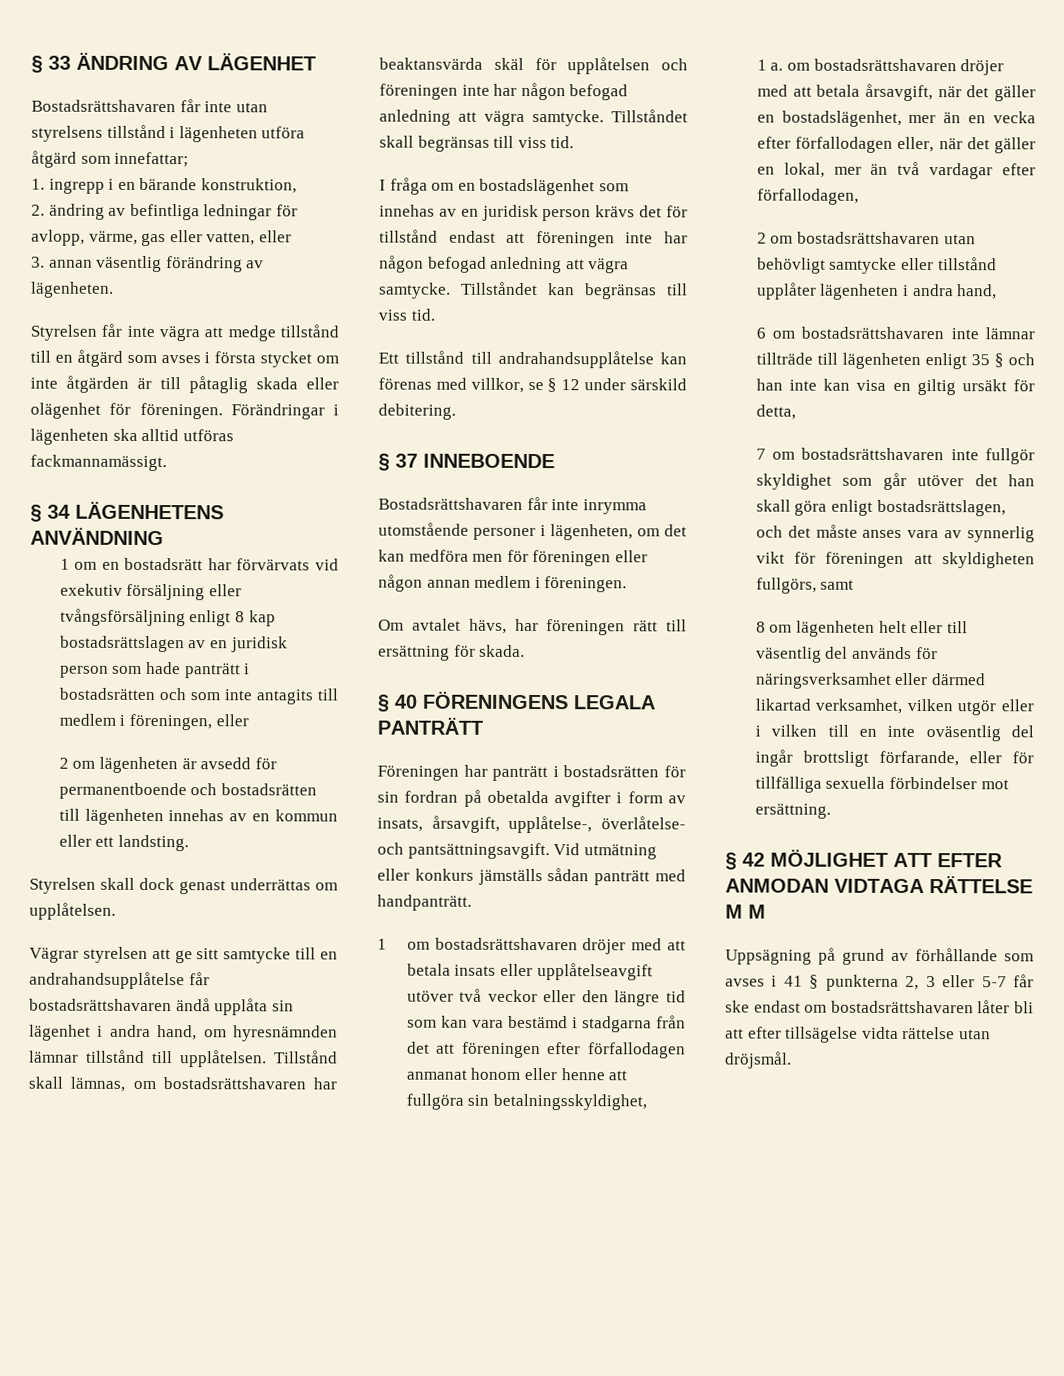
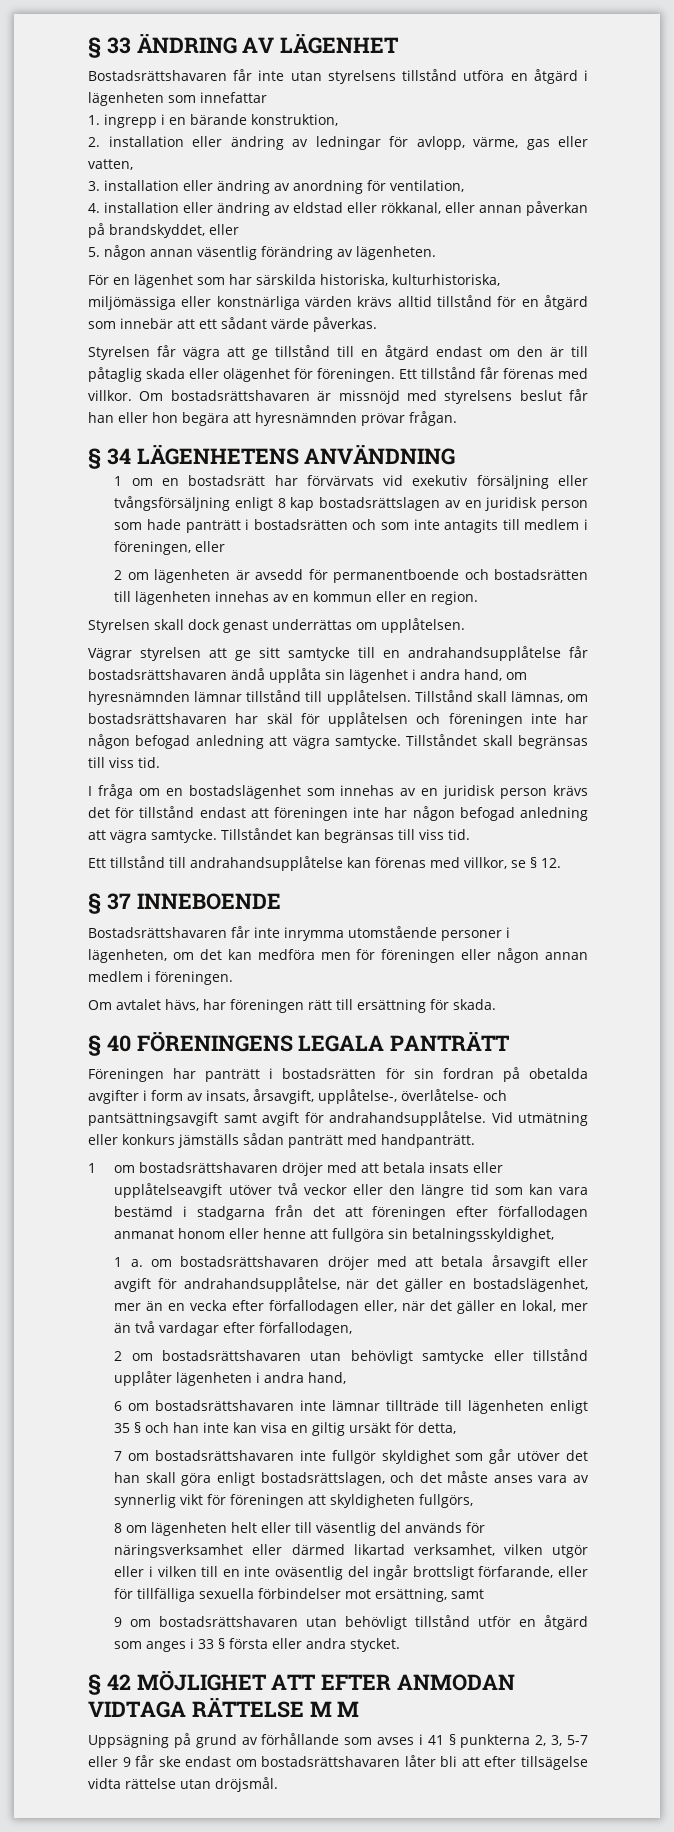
[169,126,306,143] [31,150,190,168] i lägenheten utföra åtgärd som innefattar; -> [463,69,588,84] [88,92,267,106] utföra en åtgärd i lägenheten som innefattar
[48,203,200,221] ändring av befintliga -> [108,136,308,150] installation eller ändring av
[258,230,292,243] [31,256,45,268] eller // 3. -> [88,180,464,194] [88,201,588,216] [88,223,239,238] [88,245,146,260] // 3. installation eller ändring av anordning för ventilation, // 4. installation eller ändring av eldstad eller rökkanal, eller annan påverkan på brandskyddet, eller // 5. någon
(114, 289) none -> [88,274,500,288] [88,295,588,310] [88,317,377,332] // För en lägenhet som har särskilda historiska, kulturhistoriska, miljömässiga eller konstnärliga värden krävs alltid tillstånd för en åtgärd som innebär att ett sådant värde påverkas.
[126,325,155,338] inte -> (176, 351) none
[227,325,276,342] medge -> [252,349,268,360] ge
[126,351,339,368] [30,375,129,393] som avses i första stycket om inte åtgärden -> [436,346,543,357] endast om den
[230,403,339,420] [30,428,234,445] [30,454,167,472] Förändringar i lägenheten ska alltid utföras fackmannamässigt. -> [399,367,588,379] [88,389,588,404] [88,411,457,426] Ett tillstånd får förenas med villkor. Om bostadsrättshavaren är missnöjd med styrelsens beslut får han eller hon begära att hyresnämnden prövar frågan.
[95,834,189,852] ett landsting. -> [410,591,479,605] en region.
[379,57,483,70] beaktansvärda -> (259, 718) none
[561,378,687,391] [378,403,456,420] 12 under särskild debitering. -> [541,858,561,868] 12.
[407,842,550,860] pantsättningsavgift. -> [88,1111,486,1126] pantsättningsavgift samt avgift för andrahandsupplåtelse.
[864,83,933,102] årsavgift, -> [491,1255,588,1270] [114,1277,340,1292] årsavgift eller avgift för andrahandsupplåtelse,
[820,579,855,590] samt -> (474, 1501) none
[754,803,831,819] ersättning. -> [375,1588,485,1602] [114,1615,588,1630] [114,1638,401,1652] ersättning, samt // 9 om bostadsrättshavaren utan behövligt tillstånd utför en åtgärd som anges i 33 § första eller andra stycket.
[925,975,1007,988] 3 eller 5-7 -> [551,1735,589,1746] [88,1756,131,1767] 3, 5-7 eller 9

